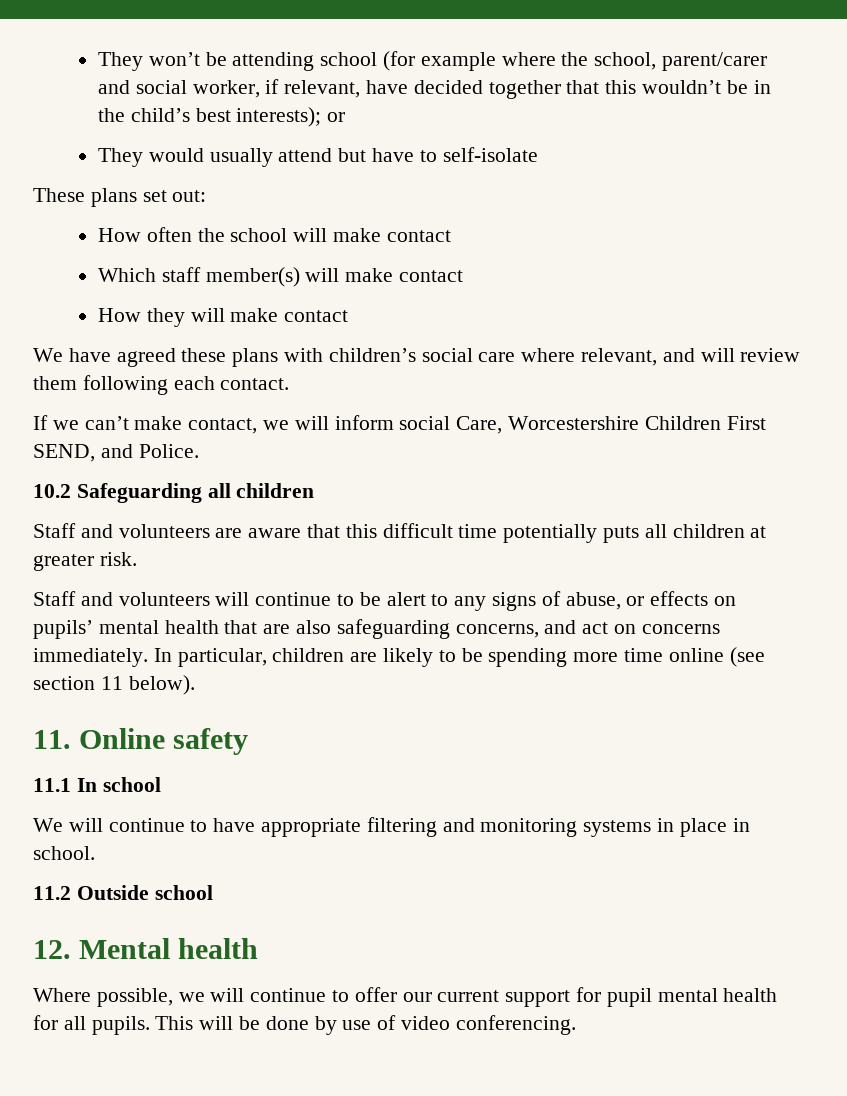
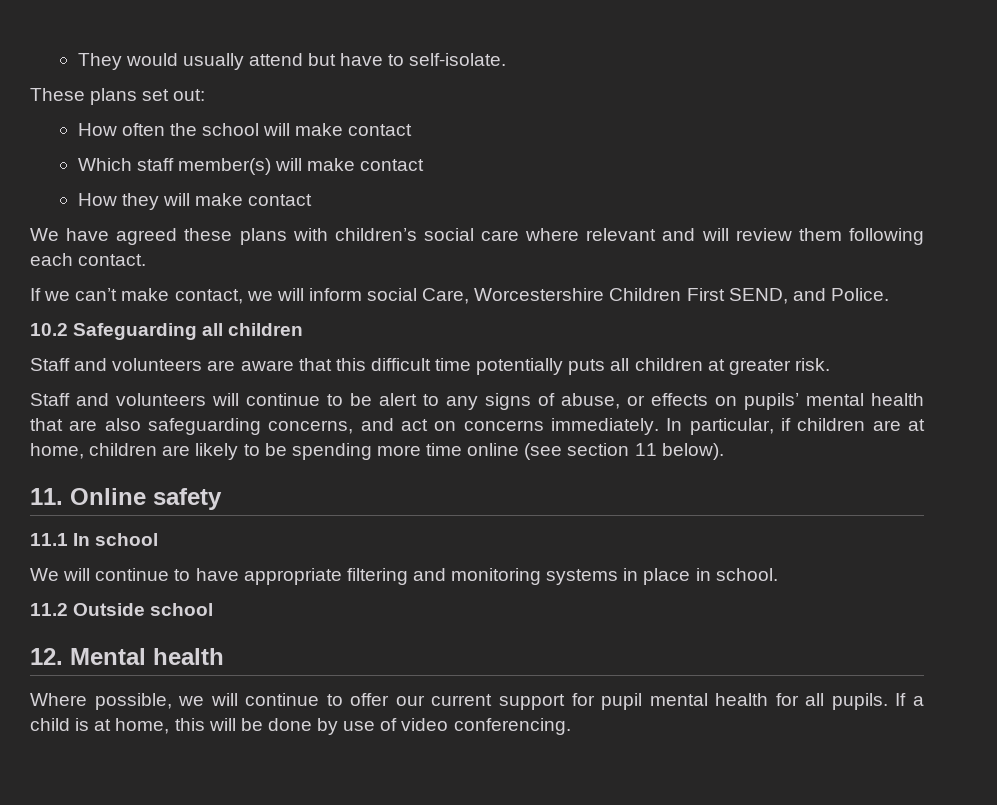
[97,51,768,71] [97,79,771,99] [97,107,346,127] [97,148,143,167] They won’t be attending school (for example where the school, parent/carer and social worker, if relevant, have decided together that this wouldn’t be in the child’s best interests); or // They -> [77,53,122,70] They
[442,147,538,162] self-isolate -> [409,53,507,66] self-isolate.
[581,348,658,366] relevant, -> [586,228,657,241] relevant
(267, 657) none -> [781,418,926,431] [30,443,84,459] if children are at home,
[155,1016,194,1030] This -> [895,693,924,706] [30,718,205,734] If a child is at home, this

